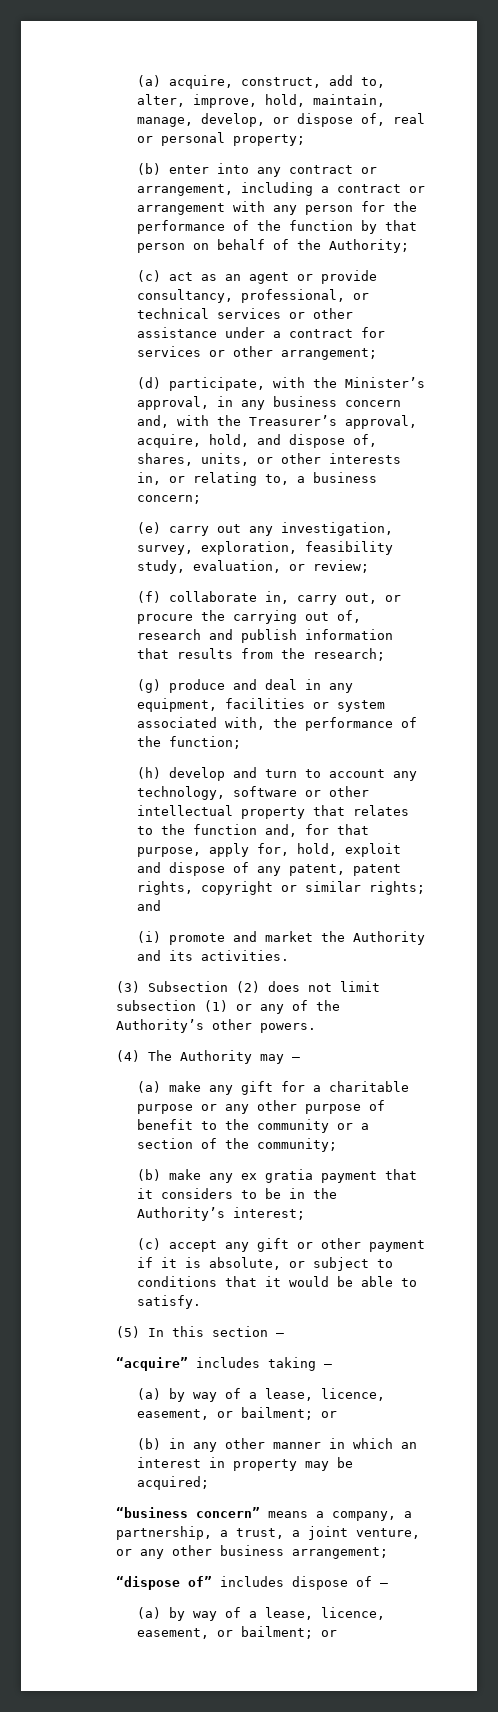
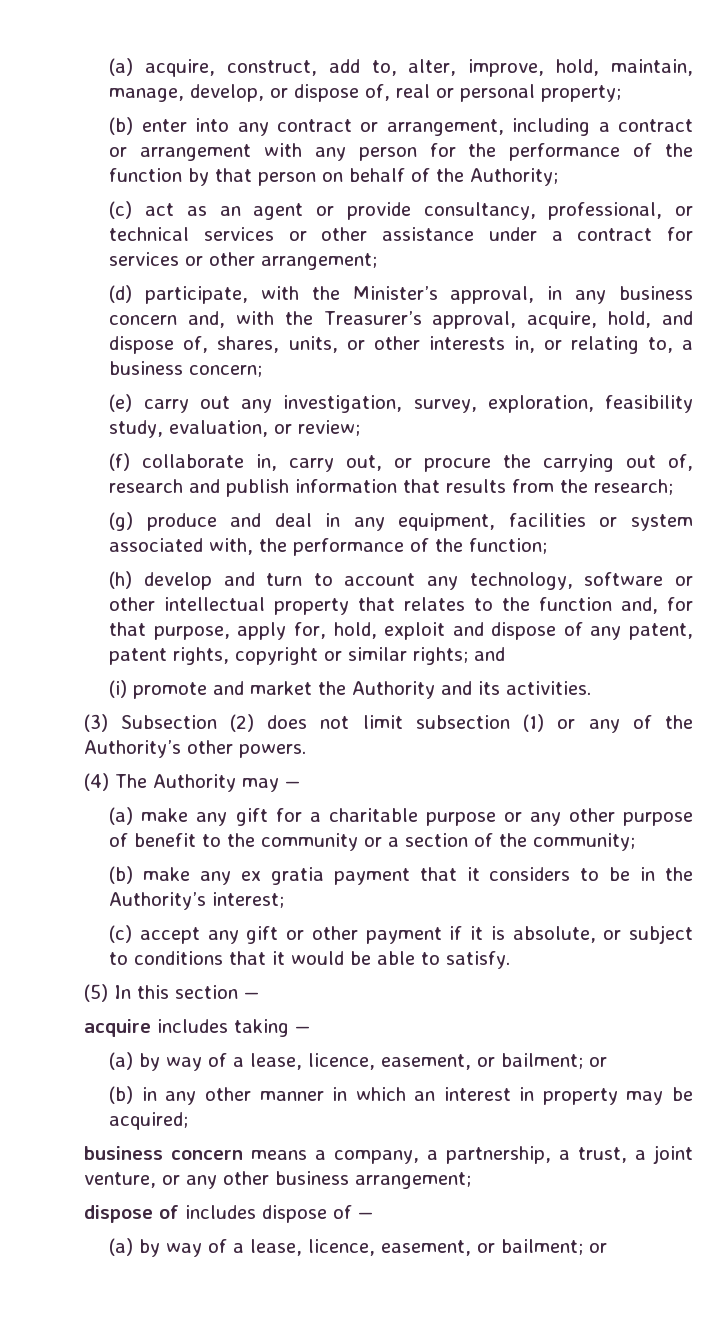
[115,1357,188,1371] “acquire” -> [83,1019,151,1037] acquire
[115,1507,260,1518] “business concern” -> [83,1146,243,1160] business concern
[115,1576,212,1590] “dispose of” -> [83,1205,179,1223] dispose of

